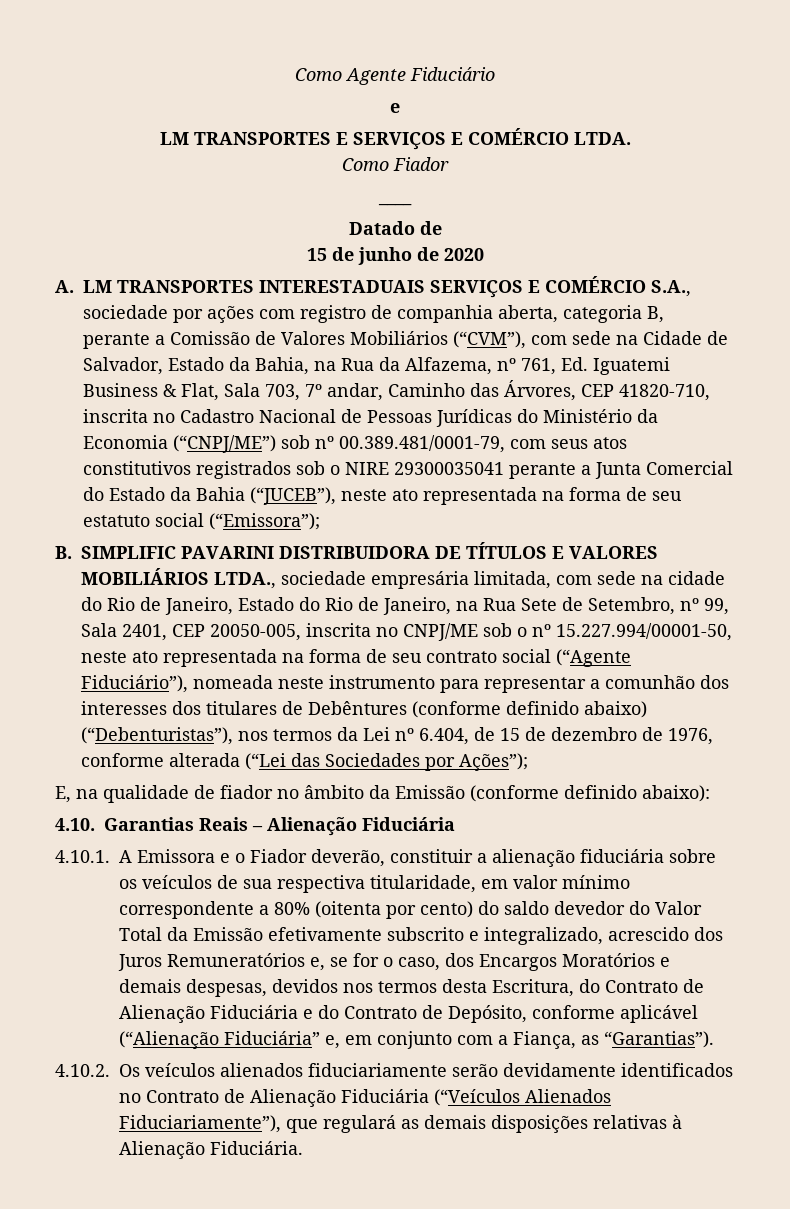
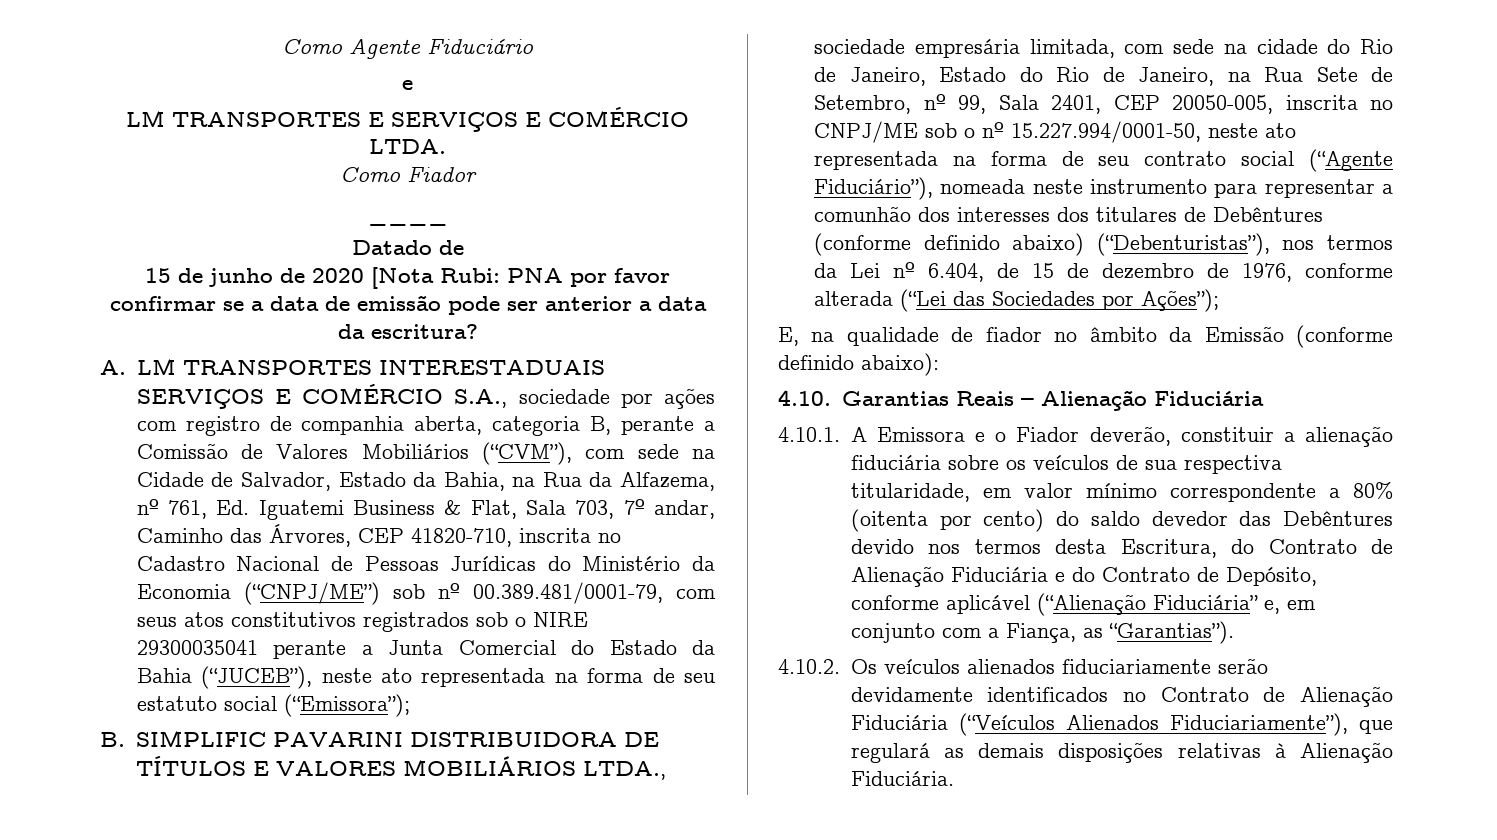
(484, 254) none -> [371,267,670,289] [109,295,707,315] [337,324,478,339] [Nota Rubi: PNA por favor confirmar se a data de emissão pode ser anterior a data da escritura?
[556,623,732,641] 15.227.994/00001-50, -> [1011,121,1202,143] 15.227.994/0001-50,
[629,901,702,915] [119,927,723,945] [118,953,670,971] [119,979,338,997] do Valor Total da Emissão efetivamente subscrito e integralizado, acrescido dos Juros Remuneratórios e, se for o caso, dos Encargos Moratórios e demais despesas, devidos -> [1239,511,1393,526] [850,539,914,554] das Debêntures devido

